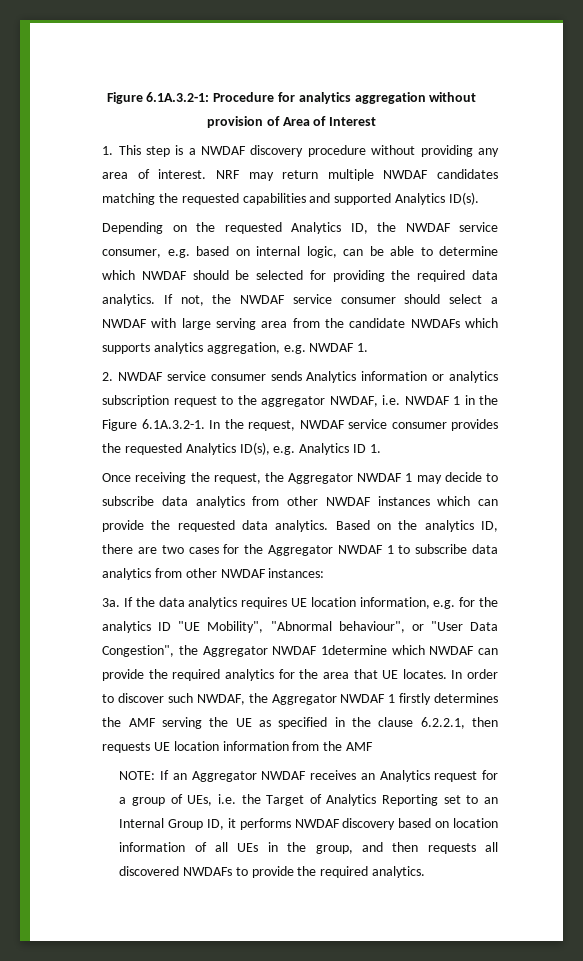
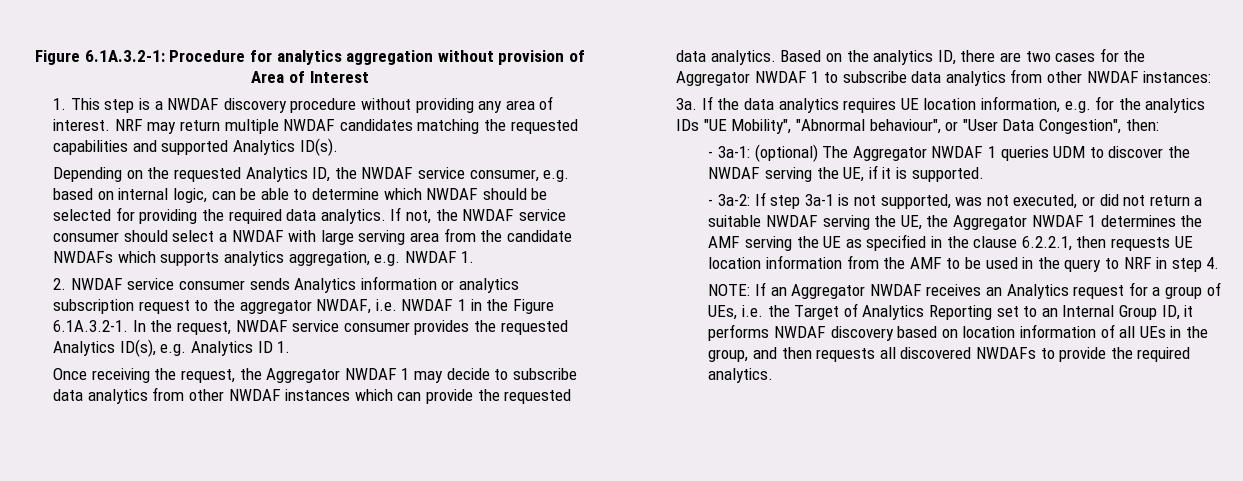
[158,622,172,631] ID -> [676,119,700,131] IDs
[178,645,498,657] [102,669,498,681] [102,693,432,705] the Aggregator NWDAF 1determine which NWDAF can provide the required analytics for the area that UE locates. In order to discover such NWDAF, the Aggregator NWDAF 1 firstly -> [1125,119,1159,131] [708,144,1190,162] [708,165,984,182] [708,192,1203,209] [708,215,1097,230] then: // - 3a-1: (optional) The Aggregator NWDAF 1 queries UDM to discover the NWDAF serving the UE, if it is supported. // - 3a-2: If step 3a-1 is not supported, was not executed, or did not return a suitable NWDAF serving the UE, the Aggregator NWDAF 1
(373, 746) none -> [946,257,1220,272] to be used in the query to NRF in step 4.

